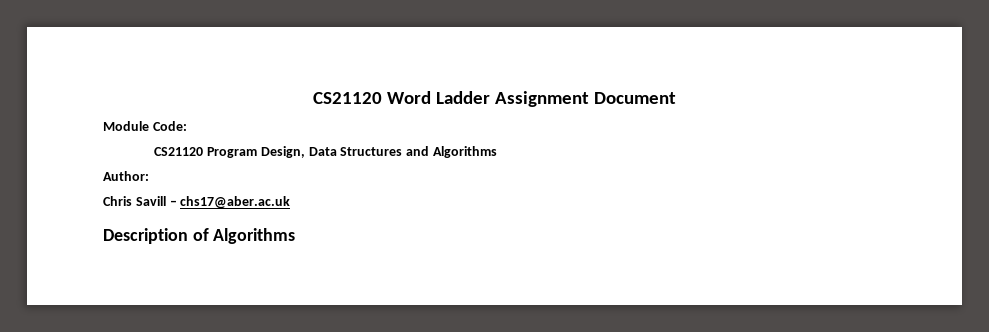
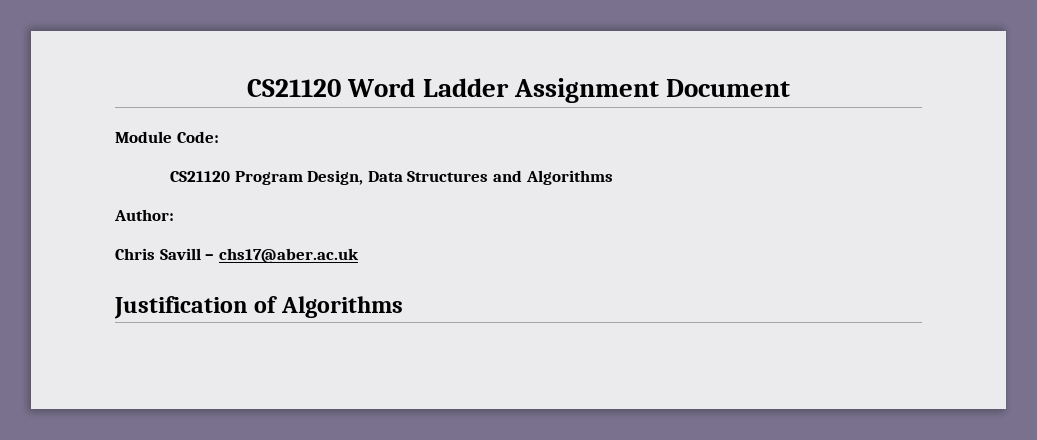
[103,228,188,244] Description -> [114,296,248,319] Justification

